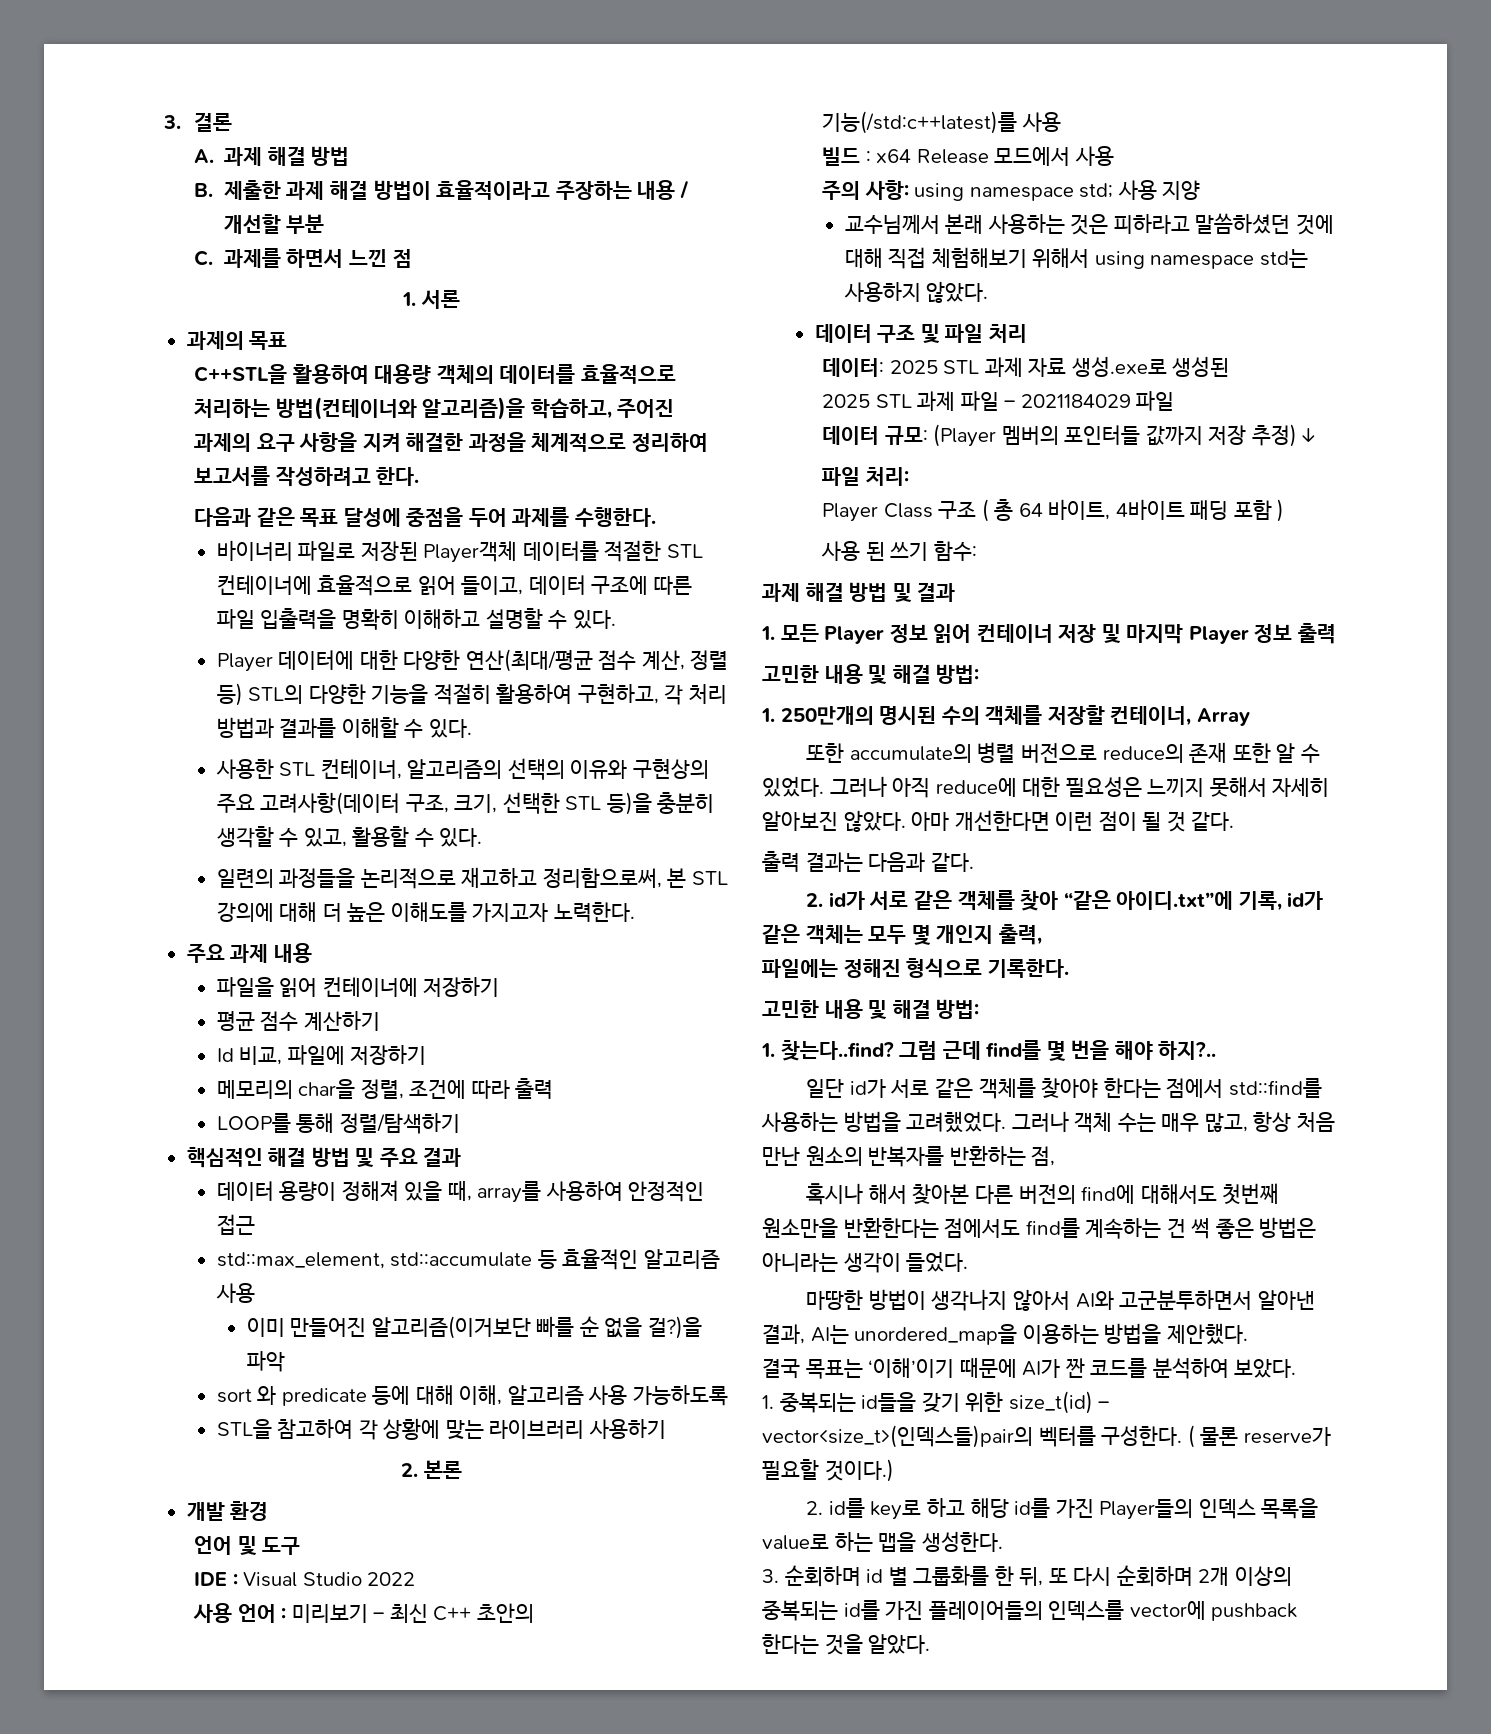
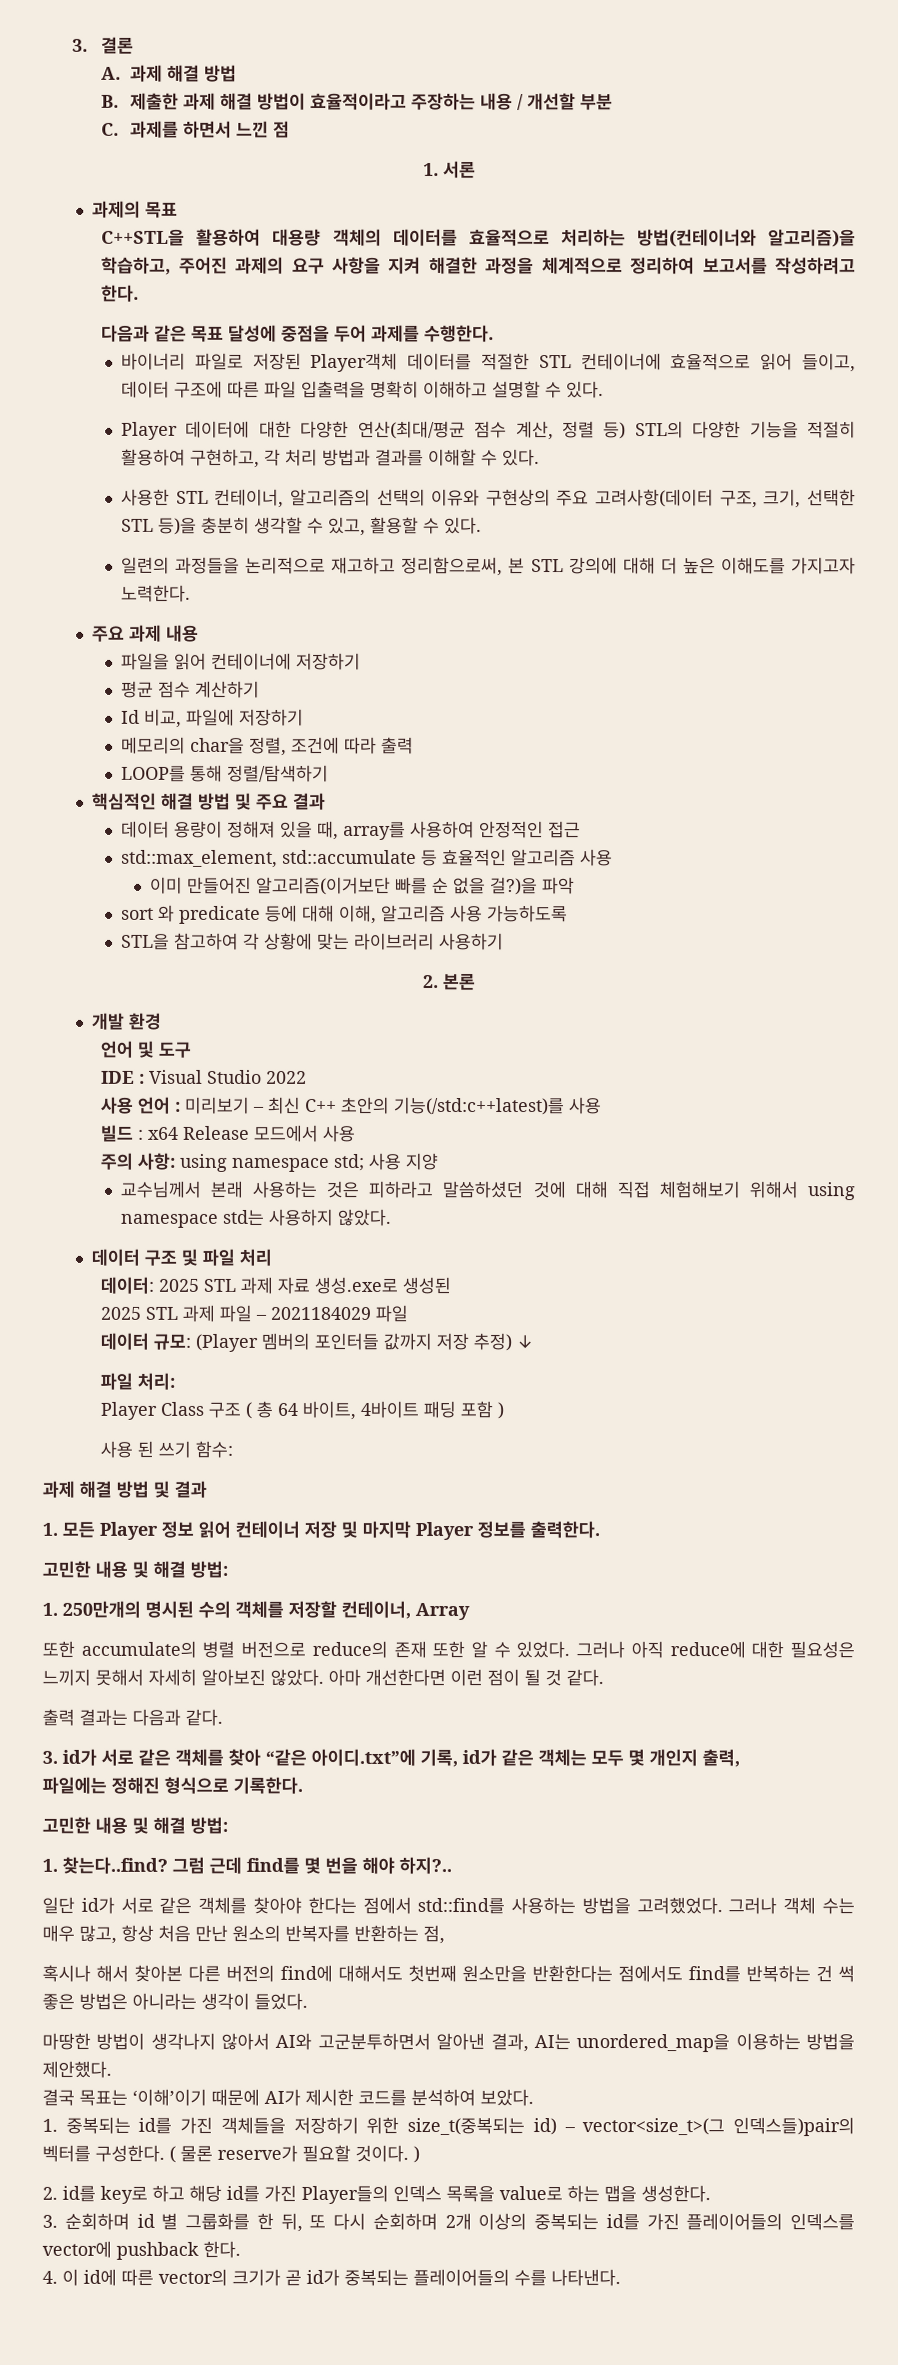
[1254,623,1336,644] 정보 출력 -> [477,1521,600,1539] 정보를 출력한다.
[806,893,824,907] 2. -> [42,1750,58,1764] 3.
[1085,1218,1162,1239] 계속하는 -> [746,1965,811,1983] 반복하는
[1065,1358,1085,1378] 짠 -> [305,2088,354,2106] 제시한
[861,1391,1110,1414] [762,1425,1033,1448] id들을 갖기 위한 size_t(id) – vector<size_t>(인덱스들)pair의 -> [138,2116,856,2137] id를 가진 객체들을 저장하기 위한 size_t(중복되는 id) – vector<size_t>(그 인덱스들)pair의
[824,1459,894,1482] 것이다.) -> [355,2144,420,2163] 것이다. )
[762,1634,931,1655] 한다는 것을 알았다. -> [203,2240,241,2258] [42,2268,621,2287] 한다. // 4. 이 id에 따른 vector의 크기가 곧 id가 중복되는 플레이어들의 수를 나타낸다.

